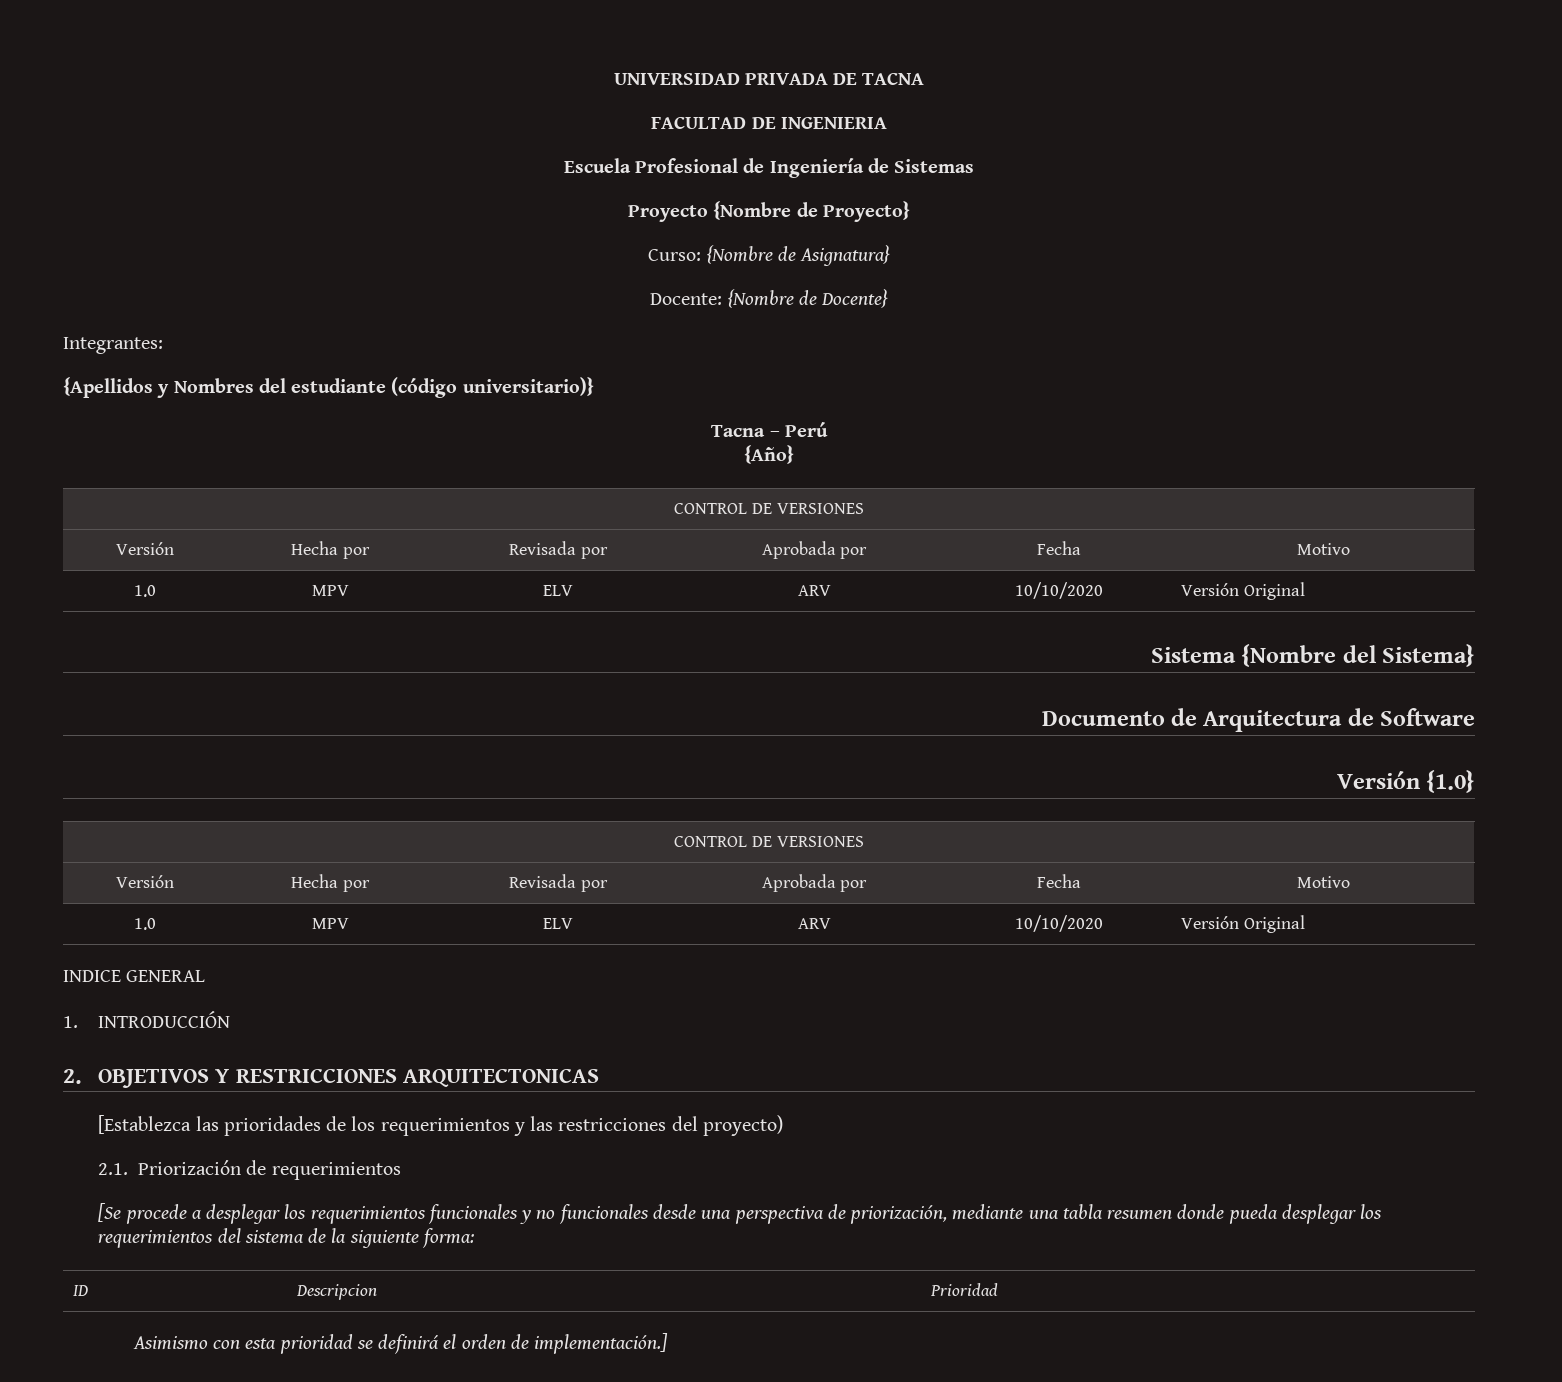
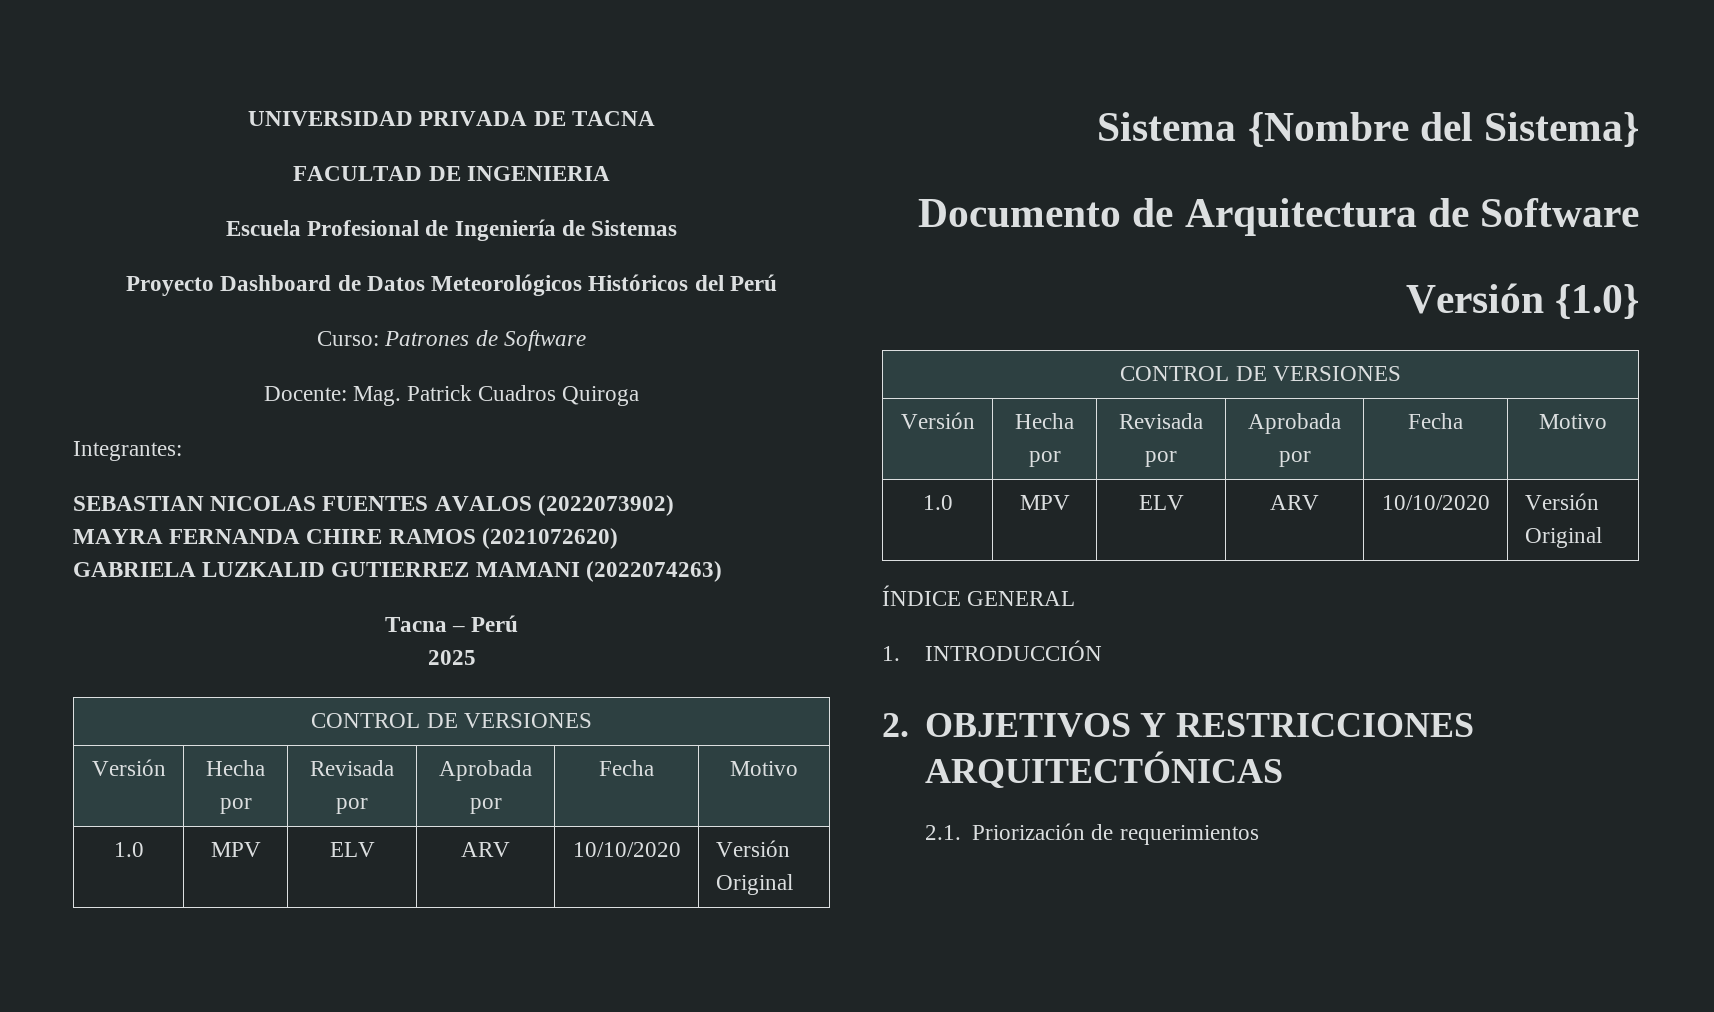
[713,201,910,222] [647,245,891,266] [649,289,889,308] [63,337,163,354] [63,377,594,398] {Nombre de Proyecto} // Curso: {Nombre de Asignatura} // Docente: {Nombre de Docente} // Integrantes: // {Apellidos y Nombres del estudiante (código universitario)} -> [220,274,777,296] [317,330,586,351] [263,385,640,406] [73,441,182,461] [73,495,674,516] [73,528,618,549] [73,561,722,582] Dashboard de Datos Meteorológicos Históricos del Perú // Curso: Patrones de Software // Docente: Mag. Patrick Cuadros Quiroga // Integrantes: // SEBASTIAN NICOLAS FUENTES AVALOS (2022073902) // MAYRA FERNANDA CHIRE RAMOS (2021072620) // GABRIELA LUZKALID GUTIERREZ MAMANI (2022074263)
[744,445,794,464] {Año} -> [427,650,476,665] 2025
[63,970,121,982] INDICE -> [882,585,961,606] ÍNDICE
[402,1068,599,1087] [98,1115,784,1136] [98,1160,401,1180] [98,1203,1383,1224] [98,1228,474,1248] [72,1285,88,1296] [295,1284,377,1300] [929,1283,998,1296] [132,1333,669,1354] ARQUITECTONICAS // [Establezca las prioridades de los requerimientos y las restricciones del proyecto) // 2.1. Priorización de requerimientos // [Se procede a desplegar los requerimientos funcionales y no funcionales desde una perspectiva de priorización, mediante una tabla resumen donde pueda desplegar los requerimientos del sistema de la siguiente forma: // ID | Descripcion | Prioridad // Asimismo con esta prioridad se definirá el orden de implementación.] -> [924,751,1283,788] [924,823,1259,845] ARQUITECTÓNICAS // 2.1. Priorización de requerimientos

